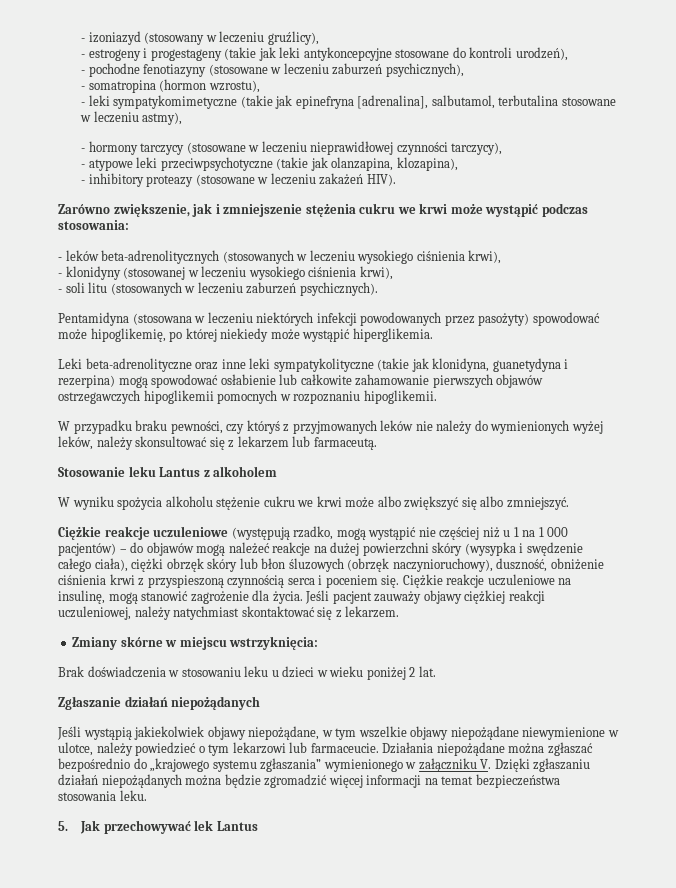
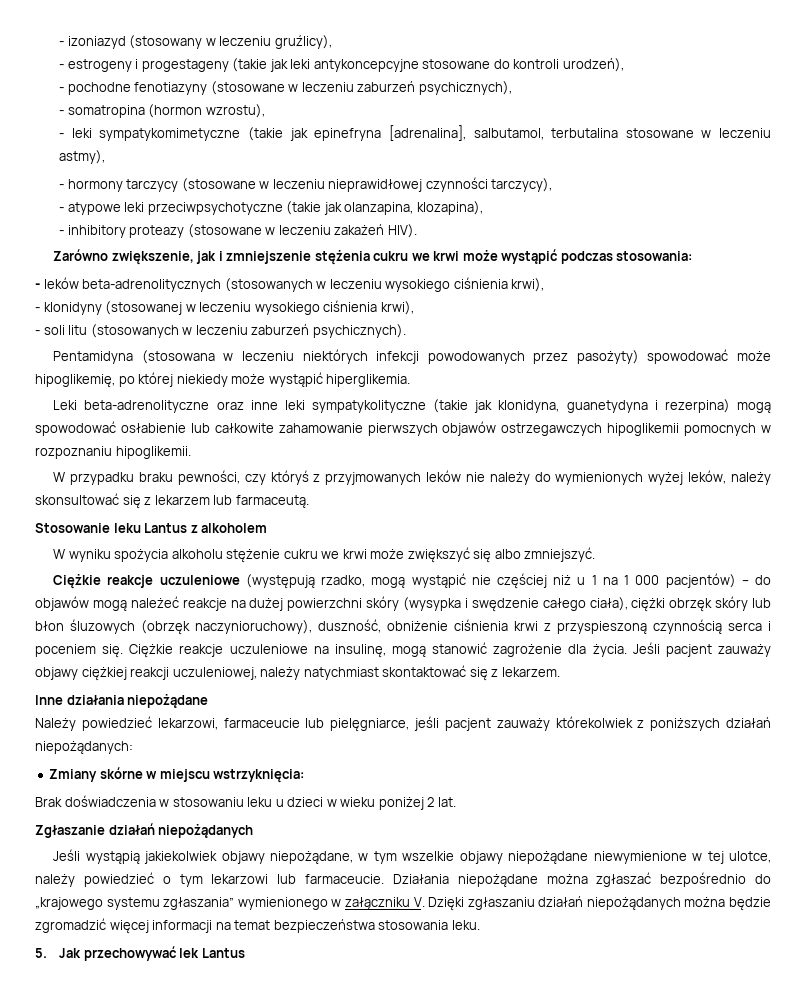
[377,496,401,507] albo -> (405, 554) none
(400, 612) none -> [35,694,209,708] [35,716,771,732] [35,741,133,754] // Inne działania niepożądane // Należy powiedzieć lekarzowi, farmaceucie lub pielęgniarce, jeśli pacjent zauważy którekolwiek z poniższych działań niepożądanych:
(619, 733) none -> [707,851,724,864] tej

